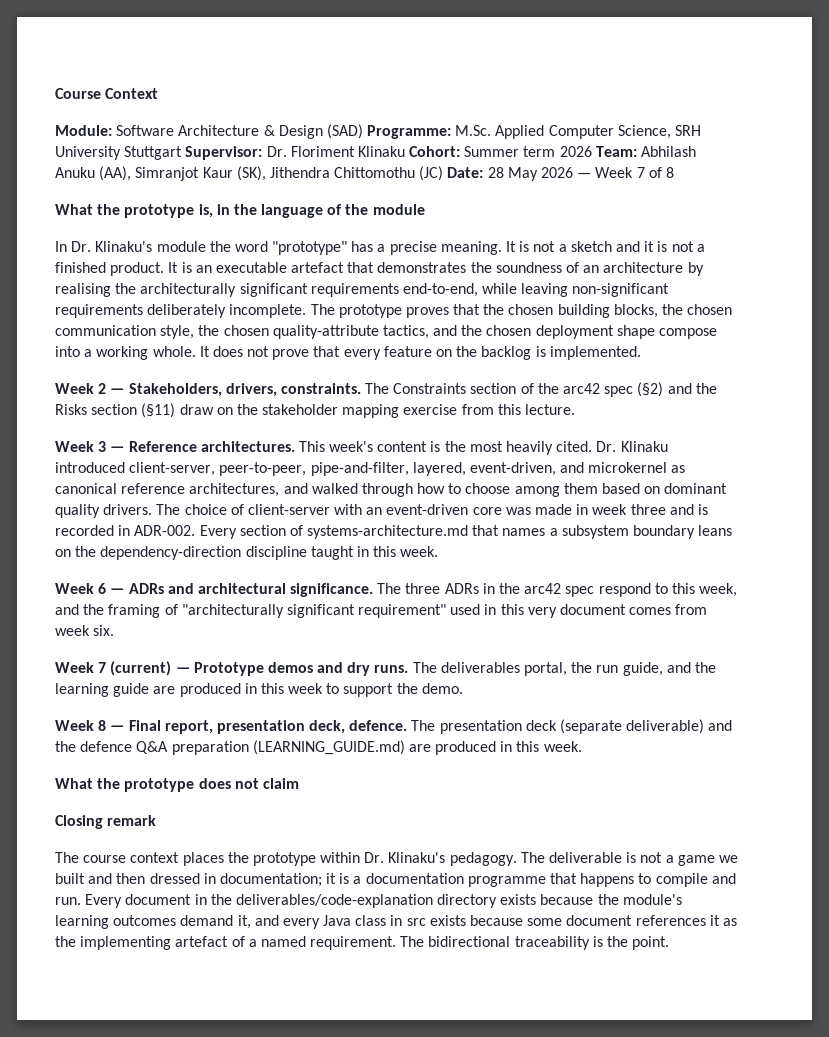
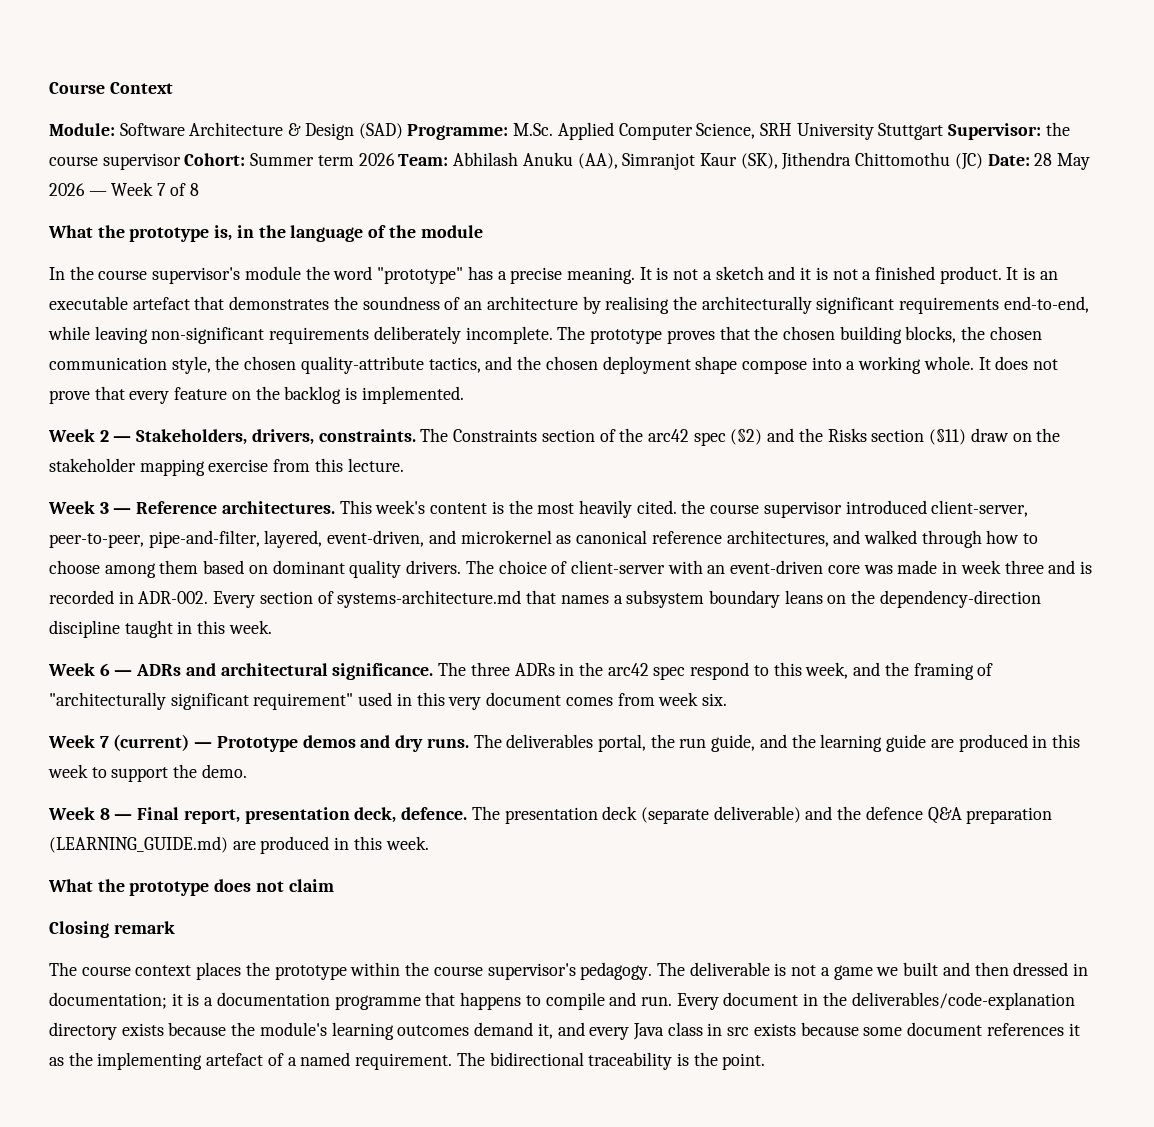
[266,146,405,157] Dr. Floriment Klinaku -> [1045,122,1070,136] [49,153,181,170] the course supervisor
[71,241,153,252] Dr. Klinaku's -> [69,266,241,284] the course supervisor's
[596,441,668,452] Dr. Klinaku -> [681,500,842,518] the course supervisor
[364,852,446,863] Dr. Klinaku's -> [405,962,576,980] the course supervisor's

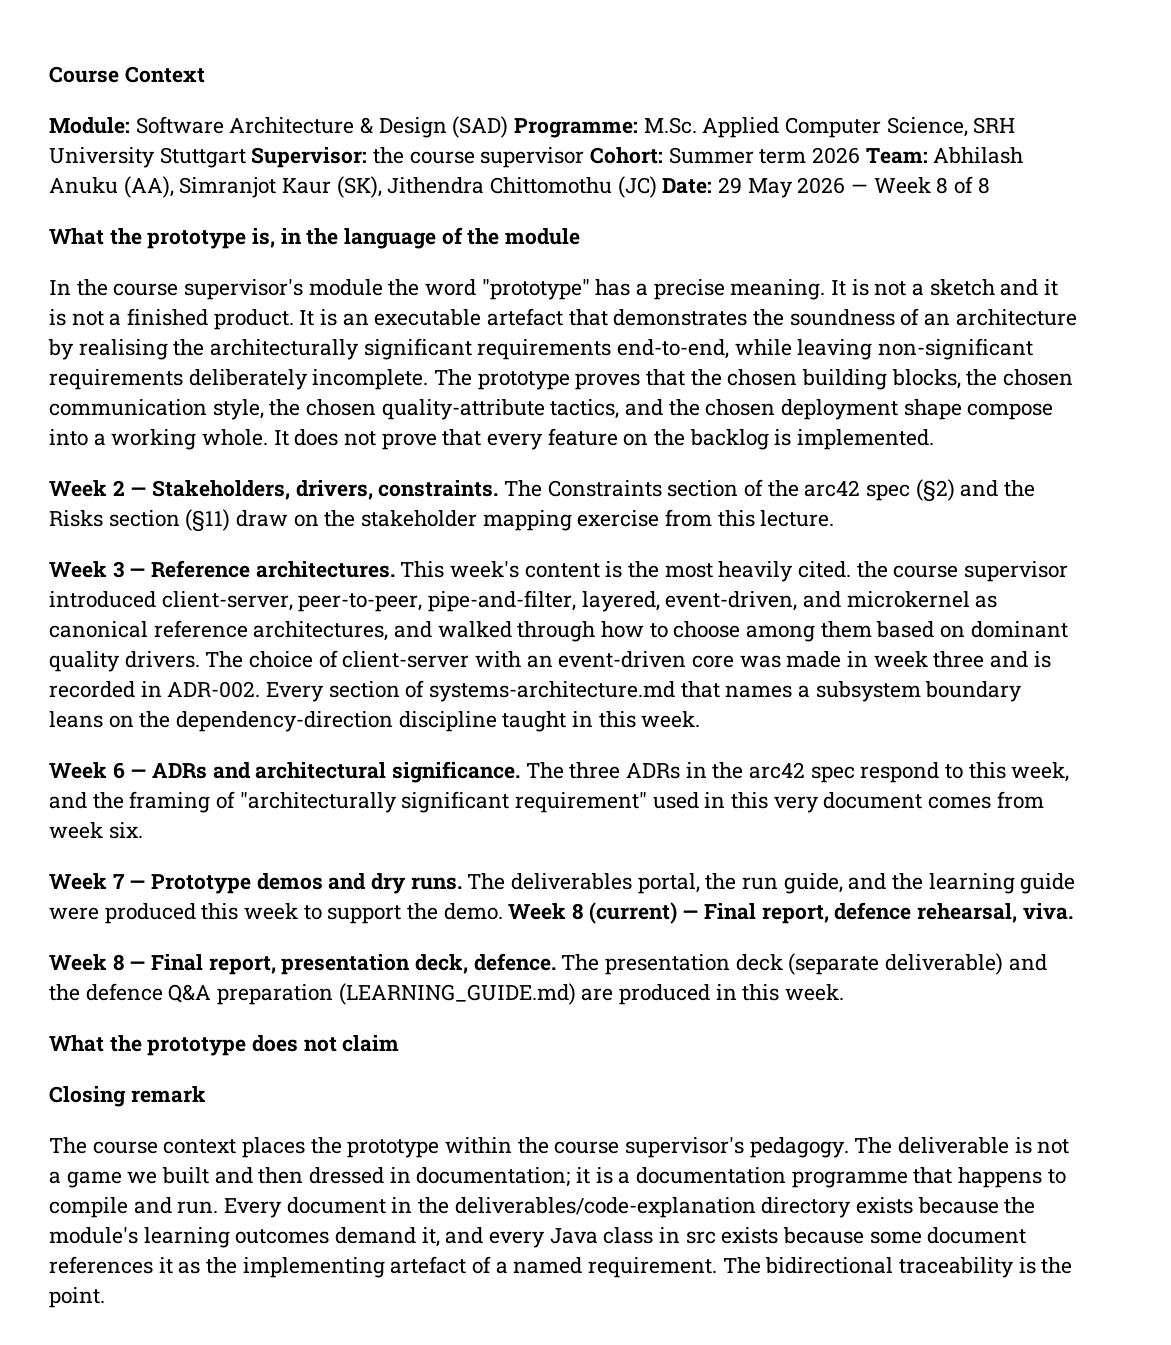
[1034,153,1053,166] 28 -> [718,177,743,194] 29
[157,183,167,196] 7 -> [936,177,949,194] 8
[113,734,190,751] (current) -> (125, 881) none
[930,734,1048,752] are produced in -> [49,903,196,924] were produced
(247, 771) none -> [508,902,1073,924] Week 8 (current) — Final report, defence rehearsal, viva.

